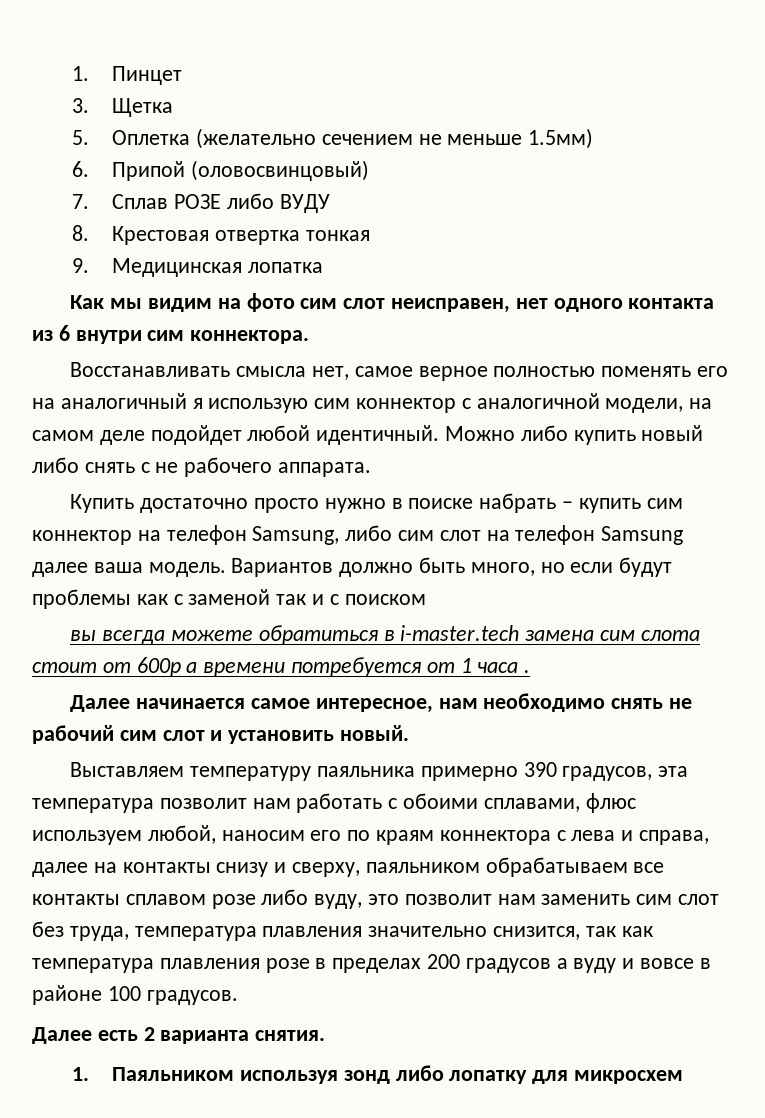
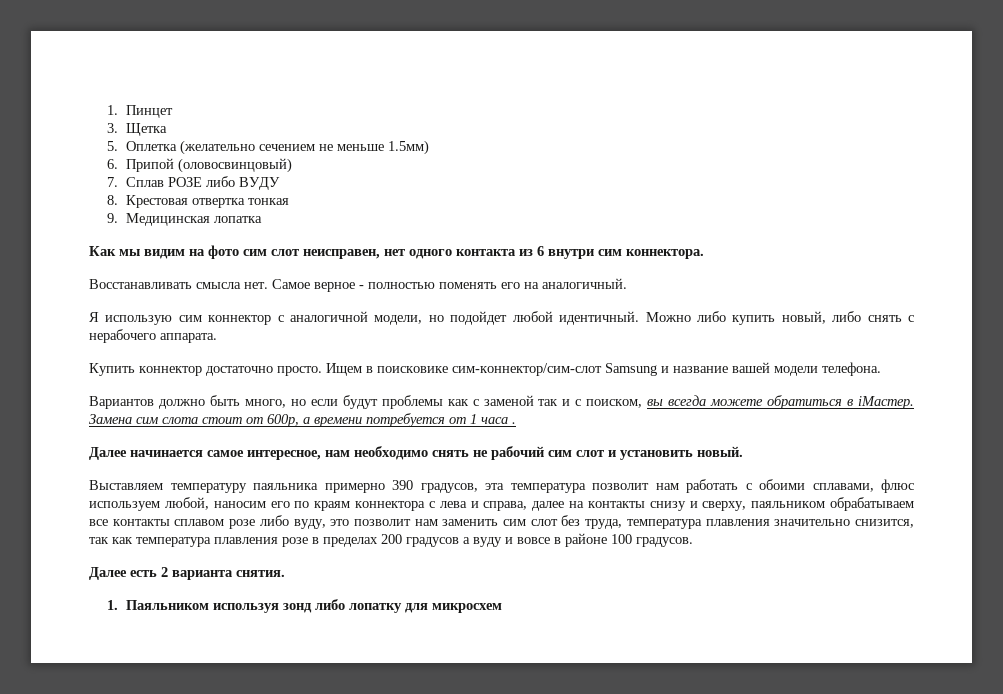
[312,366,488,381] нет, самое верное -> [244,279,364,292] нет. Самое верное -
[60,393,203,409] аналогичный я -> [542,278,627,289] [89,312,99,322] аналогичный. // Я
[689,398,713,409] [32,430,145,445] на самом деле -> [428,315,444,322] но
[641,425,704,441] новый -> [781,311,826,324] новый,
[155,457,273,477] не рабочего -> [89,329,156,343] нерабочего
[140,493,683,513] [32,525,684,545] [32,562,226,577] достаточно просто нужно в поиске набрать – купить сим коннектор на телефон Samsung, либо сим слот на телефон Samsung далее ваша модель. -> [139,362,881,376] коннектор достаточно просто. Ищем в поисковике сим-коннектор/сим-слот Samsung и название вашей модели телефона. //
[344,594,426,605] поиском // -> [586,399,643,408] поиском,
[400,625,595,641] i-master.tech замена -> [858,396,915,409] [89,414,132,424] iМастер. Замена
[136,657,181,677] 600р -> [267,414,299,427] 600р,

